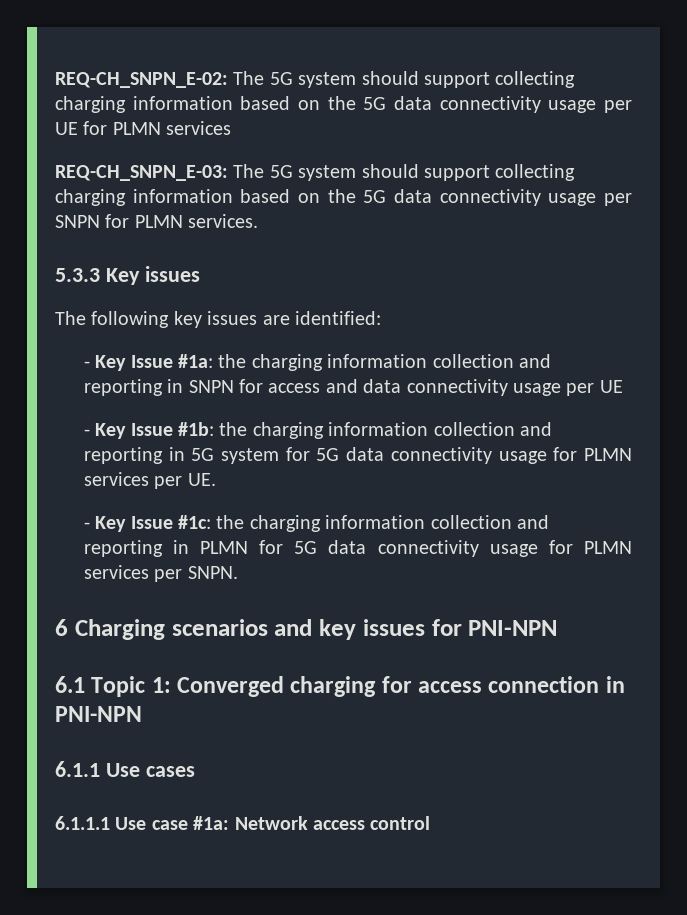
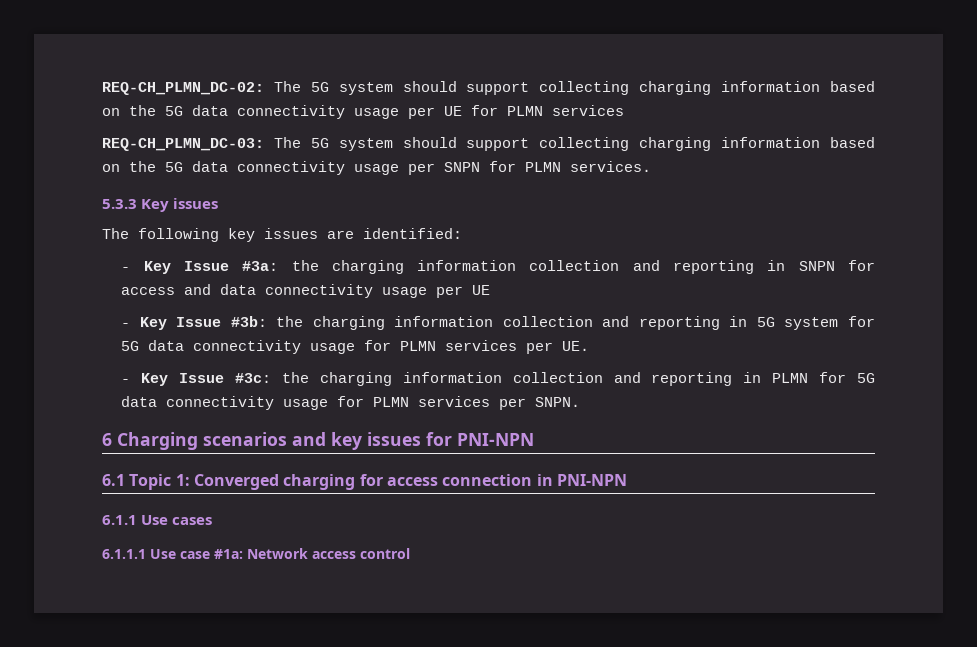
[55,72,228,88] REQ-CH_SNPN_E-02: -> [102,82,264,95] REQ-CH_PLMN_DC-02:
[55,165,228,181] REQ-CH_SNPN_E-03: -> [102,138,264,151] REQ-CH_PLMN_DC-03:
[178,354,214,368] #1a: -> [242,261,279,271] #3a:
[178,422,215,436] #1b: -> [230,316,267,327] #3b:
[178,515,212,529] #1c: -> [235,373,272,383] #3c:

